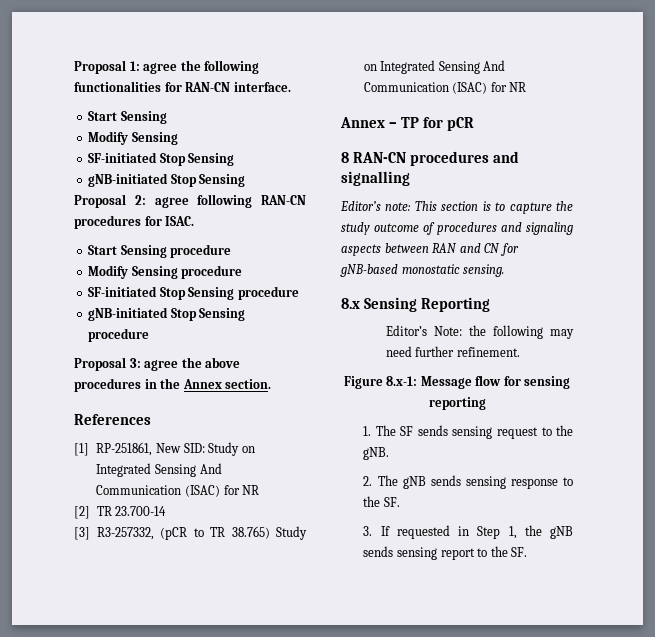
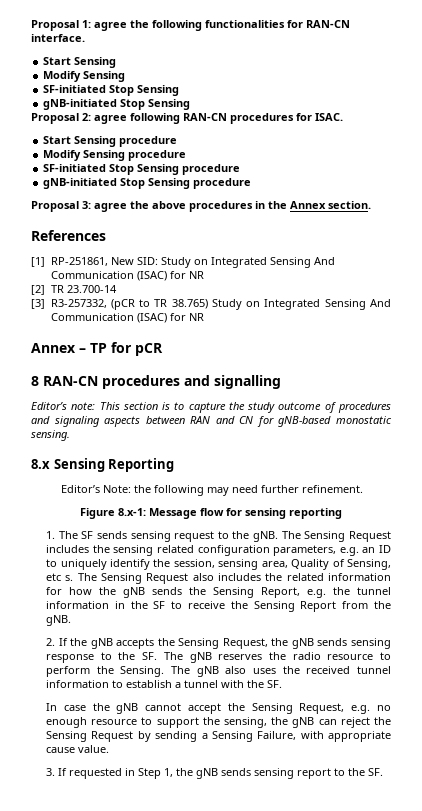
[363,475,398,486] // 2. The -> [281,531,392,542] [46,545,391,556] [46,559,391,570] [46,573,392,584] [46,587,391,598] [46,601,391,612] [46,615,72,626] [46,638,289,649] The Sensing Request includes the sensing related configuration parameters, e.g. an ID to uniquely identify the session, sensing area, Quality of Sensing, etc s. The Sensing Request also includes the related information for how the gNB sends the Sensing Report, e.g. the tunnel information in the SF to receive the Sensing Report from the gNB. // 2. If the gNB accepts the Sensing Request, the
(400, 502) none -> [163,652,392,663] [46,666,391,677] [46,680,283,688] [46,703,391,714] [46,717,392,728] [46,731,391,742] [46,745,110,753] The gNB reserves the radio resource to perform the Sensing. The gNB also uses the received tunnel information to establish a tunnel with the SF. // In case the gNB cannot accept the Sensing Request, e.g. no enough resource to support the sensing, the gNB can reject the Sensing Request by sending a Sensing Failure, with appropriate cause value.

